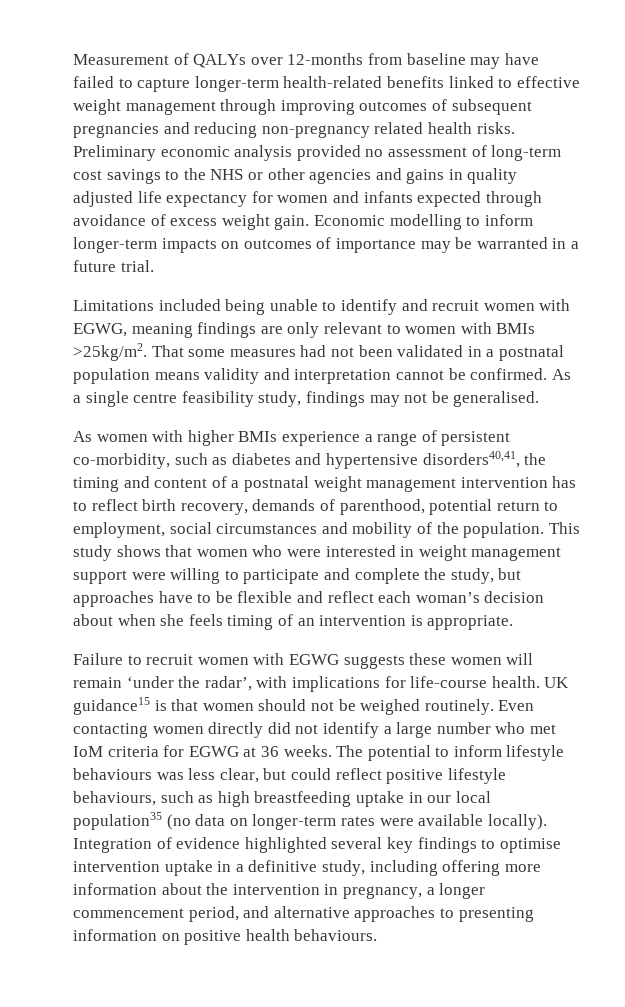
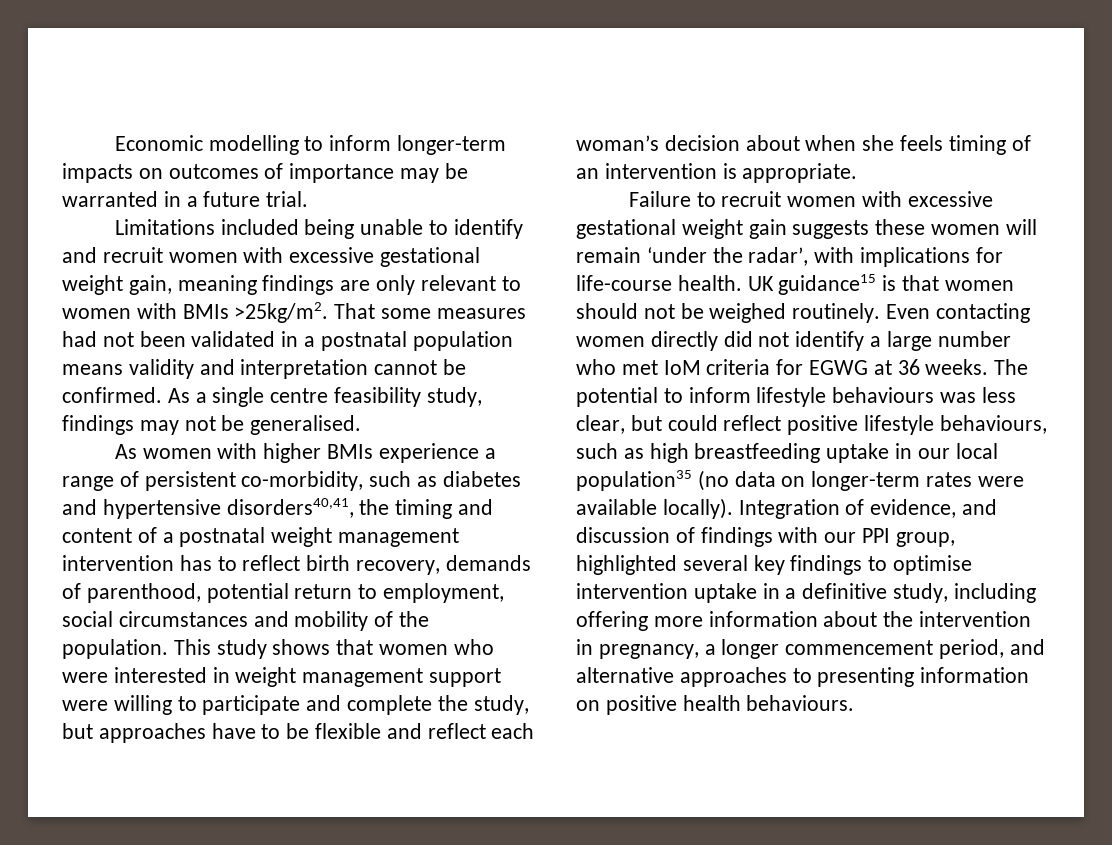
[73,53,539,69] [73,76,580,92] [73,99,532,115] [73,122,515,138] [73,145,562,161] [73,168,518,184] [73,191,542,207] [73,214,310,230] Measurement of QALYs over 12-months from baseline may have failed to capture longer-term health-related benefits linked to effective weight management through improving outcomes of subsequent pregnancies and reducing non-pregnancy related health risks. Preliminary economic analysis provided no assessment of long-term cost savings to the NHS or other agencies and gains in quality adjusted life expectancy for women and infants expected through avoidance of excess weight gain. -> (114, 143) none
[73,323,127,337] EGWG, -> [289,247,481,267] [62,275,172,295] excessive gestational weight gain,
[288,654,339,665] EGWG -> [907,191,993,207] [576,219,787,239] excessive gestational weight gain
[176,837,241,849] evidence -> [870,499,998,518] [576,527,955,547] evidence, and discussion of findings with our PPI group,

